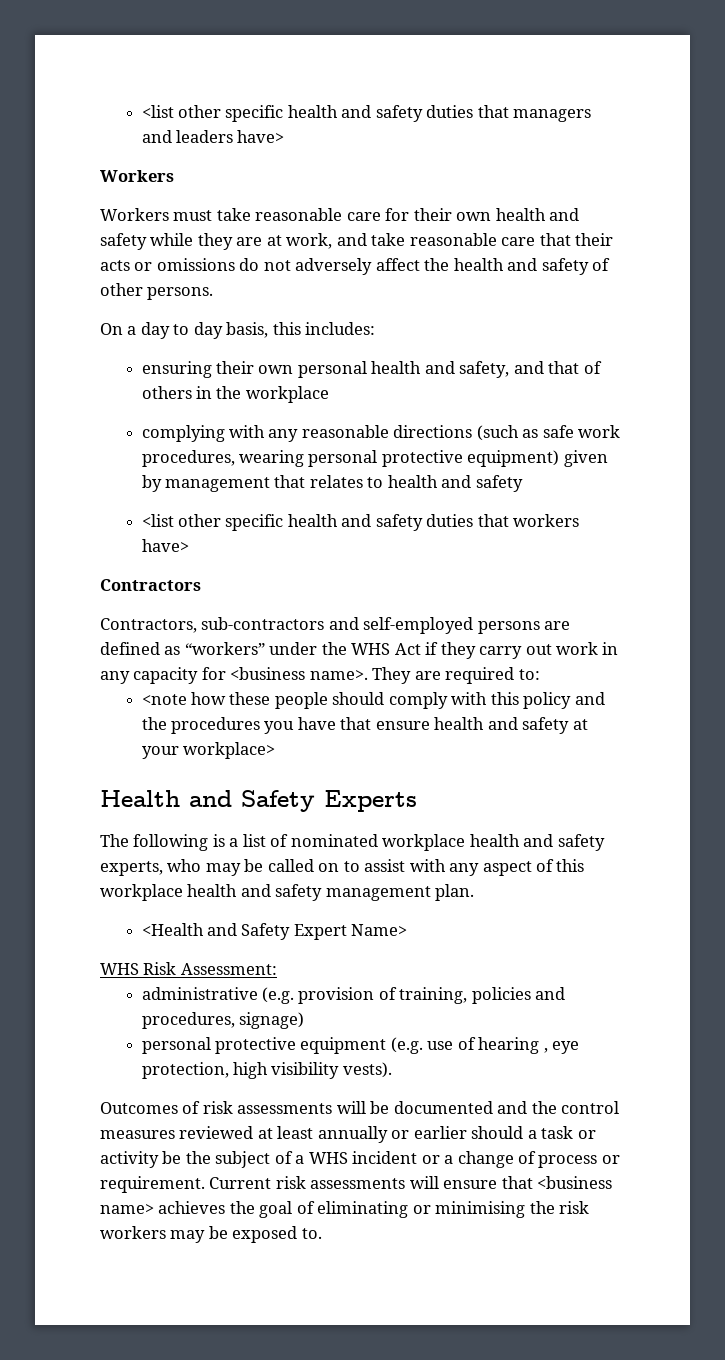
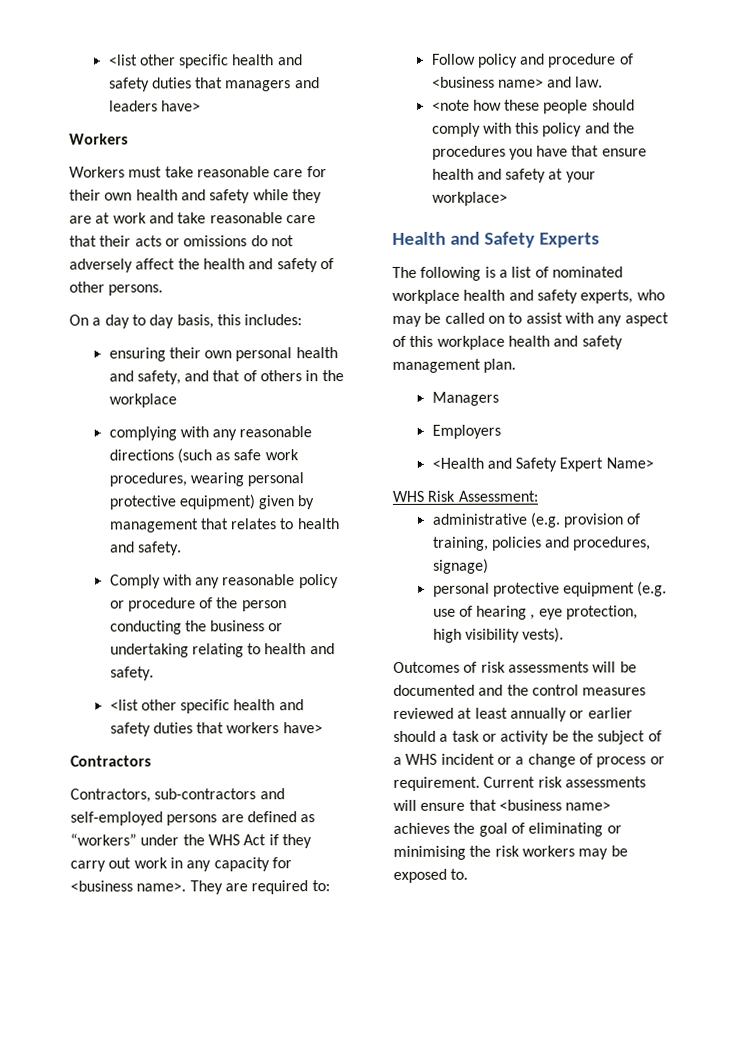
[286,233,333,249] work, -> [112,212,147,224] work
[475,475,523,492] safety -> [137,541,182,556] [109,574,339,589] [109,597,287,612] [109,620,284,635] [109,643,335,658] [109,666,154,681] safety. // Comply with any reasonable policy or procedure of the person conducting the business or undertaking relating to health and safety.
(540, 674) none -> [431,53,634,68] [431,76,604,88] // Follow policy and procedure of <business name> and law.
(475, 892) none -> [431,391,499,406] [431,424,501,439] // Managers // Employers

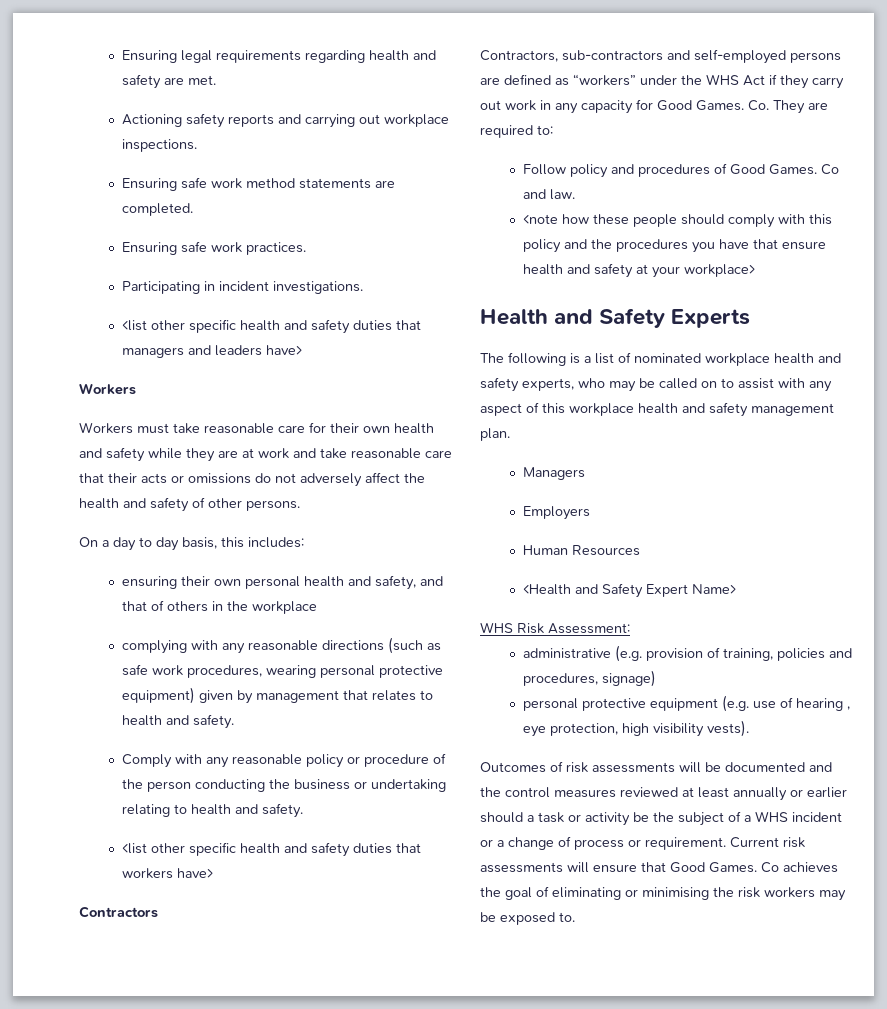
(108, 60) none -> [122,50,437,63] [122,74,217,89] [122,113,450,128] [122,139,198,152] [122,177,396,191] [122,203,194,216] [122,241,307,255] [122,281,364,294] Ensuring legal requirements regarding health and safety are met. // Actioning safety reports and carrying out workplace inspections. // Ensuring safe work method statements are completed. // Ensuring safe work practices. // Participating in incident investigations. //
[70,880,187,892] <business name>. -> [657,100,769,111] Good Games. Co.
[548,53,634,68] [431,76,544,88] procedure of <business name> -> [638,163,840,177] procedures of Good Games. Co
(501, 431) none -> [523,545,641,556] // Human Resources
[498,799,612,811] <business name> -> [670,862,779,873] Good Games. Co

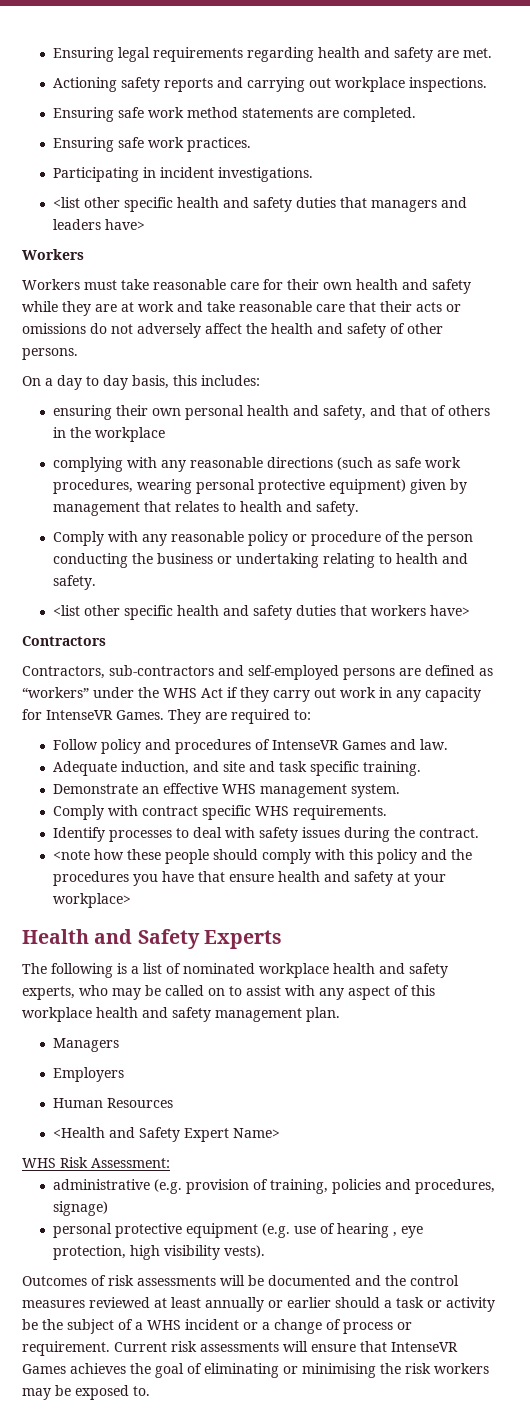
[657,100,769,111] Good Games. Co. -> [46,710,164,720] IntenseVR Games.
[730,164,840,175] Good Games. Co -> [271,740,386,750] IntenseVR Games
(576, 194) none -> [52,761,421,776] [52,783,400,798] [52,805,387,820] [52,827,479,842] // Adequate induction, and site and task specific training. // Demonstrate an effective WHS management system. // Comply with contract specific WHS requirements. // Identify processes to deal with safety issues during the contract.
[670,862,779,873] Good Games. Co -> [391,1342,458,1352] [22,1364,66,1374] IntenseVR Games

